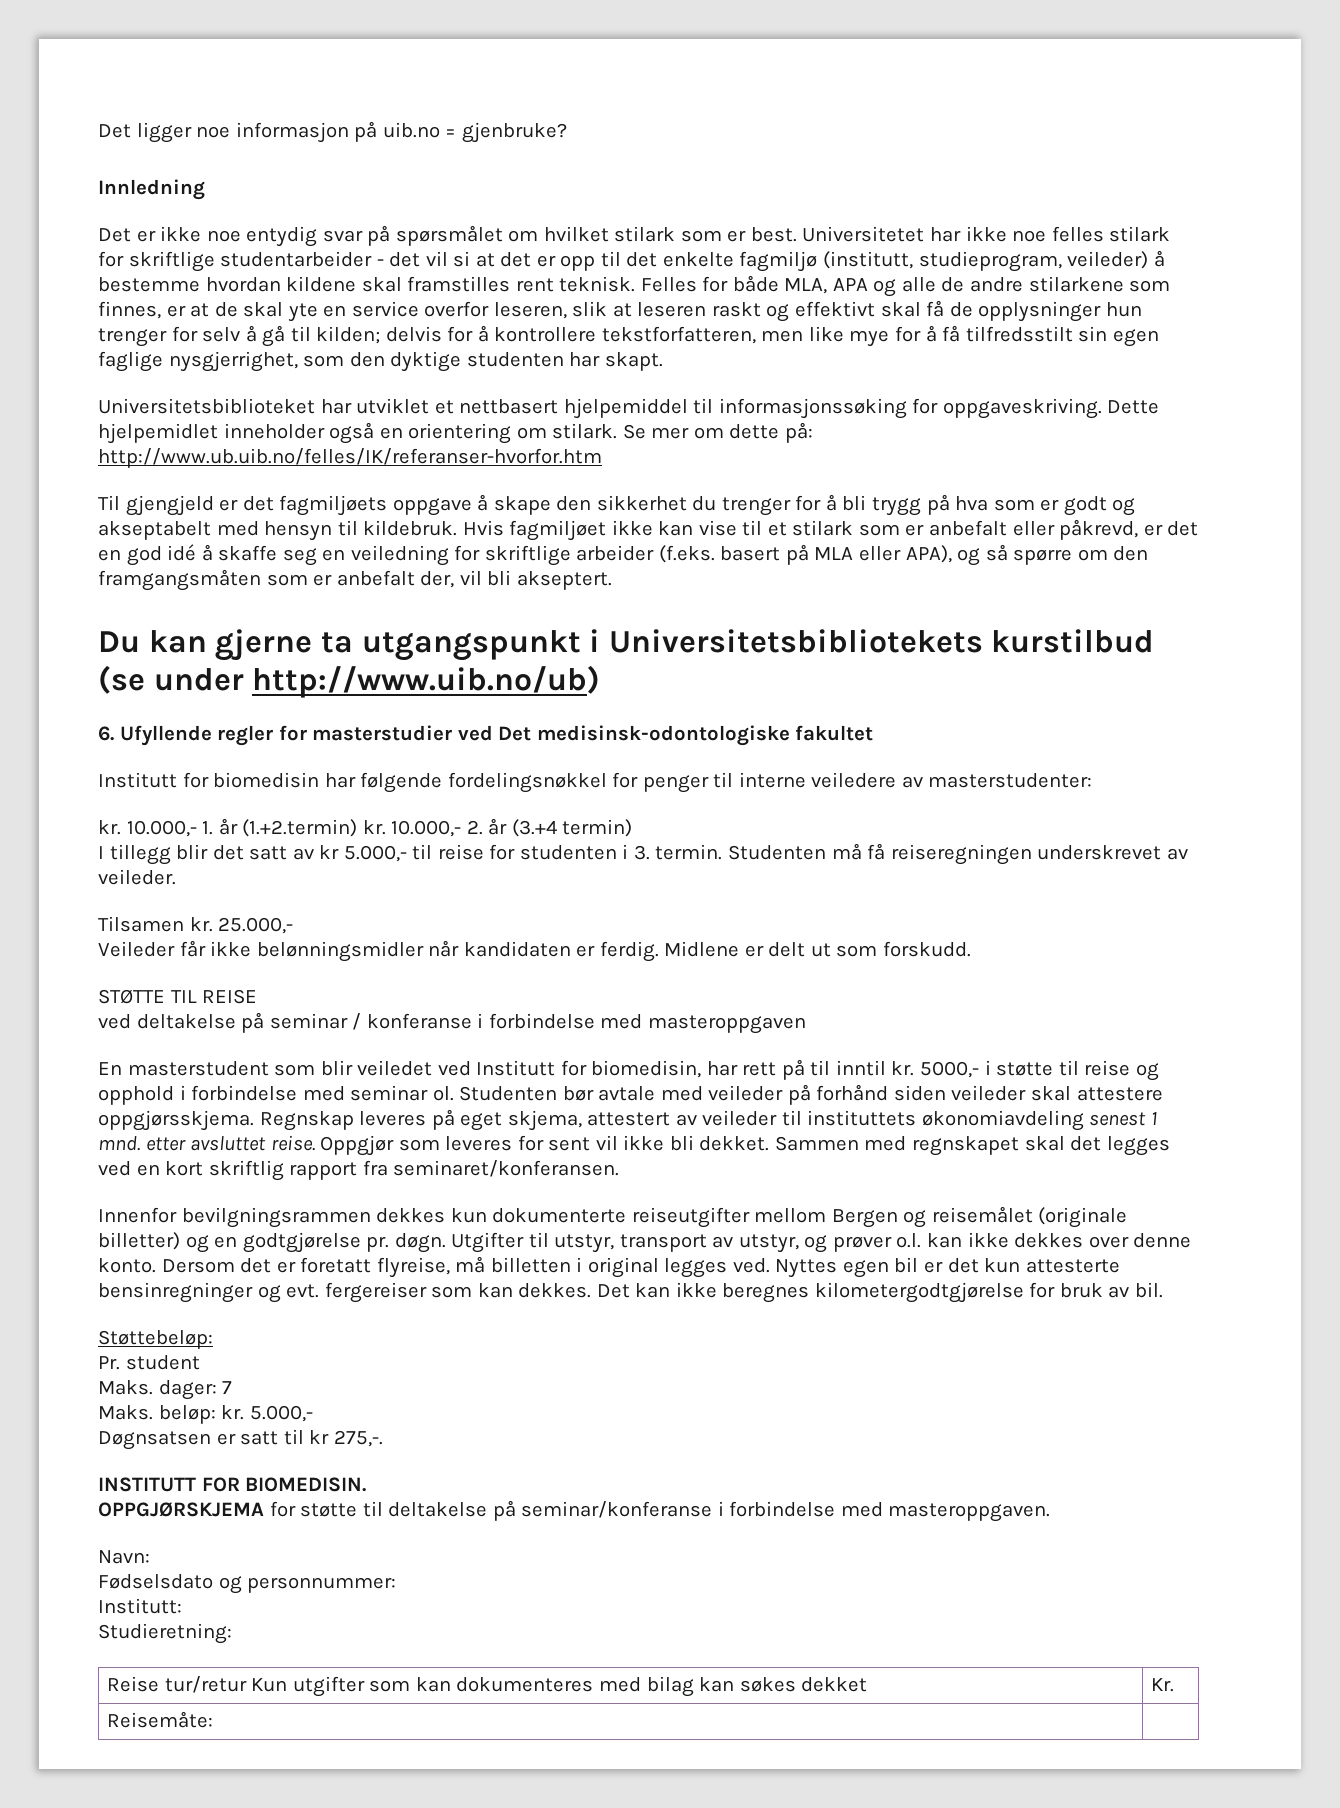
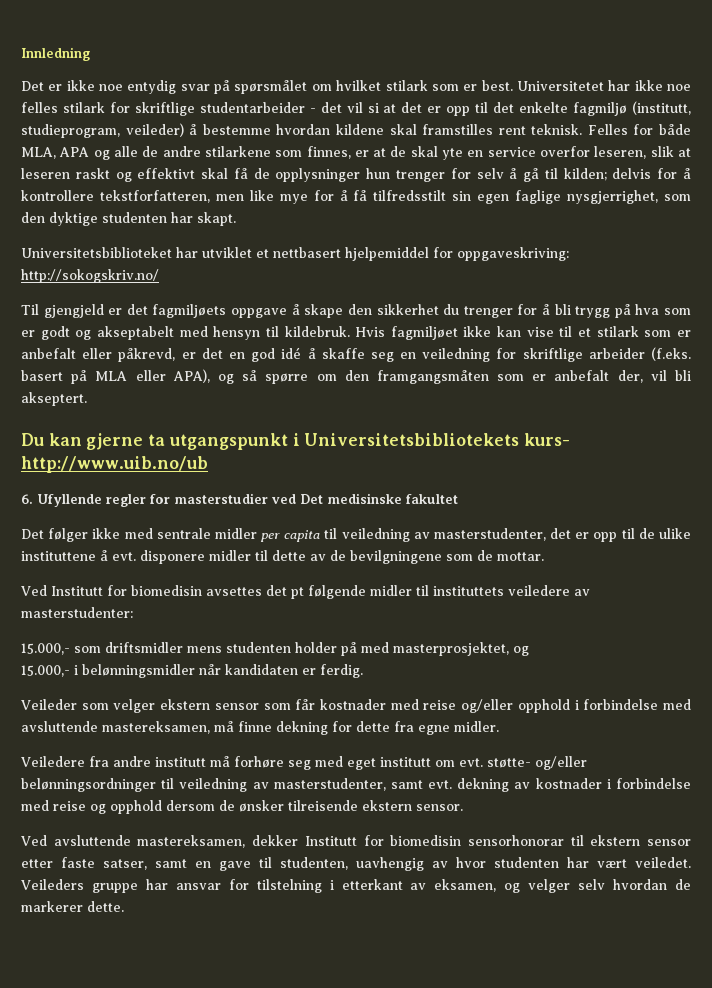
[98,121,567,143] Det ligger noe informasjon på uib.no = gjenbruke? // -> (21, 54) none
[693,398,1160,419] [98,422,813,444] [98,448,602,468] til informasjonssøking for oppgaveskriving. Dette hjelpemidlet inneholder også en orientering om stilark. Se mer om dette på: http://www.ub.uib.no/felles/IK/referanser-hvorfor.htm -> [433,247,569,261] [21,269,159,283] for oppgaveskriving: http://sokogskriv.no/
[991,629,1155,653] [98,665,601,698] kurstilbud (se under http://www.uib.no/ub) -> [524,433,571,446] [21,456,208,473] kurs- http://www.uib.no/ub
[536,725,790,746] medisinsk-odontologiske -> [327,493,402,504] medisinske
[98,772,1093,793] [98,818,633,837] [98,843,1188,865] [98,869,176,885] [98,916,294,934] [98,940,252,957] Institutt for biomedisin har følgende fordelingsnøkkel for penger til interne veiledere av masterstudenter: // kr. 10.000,- 1. år (1.+2.termin) kr. 10.000,- 2. år (3.+4 termin) // I tillegg blir det satt av kr 5.000,- til reise for studenten i 3. termin. Studenten må få reiseregningen underskrevet av veileder. // Tilsamen kr. 25.000,- // Veileder får ikke -> [21,528,691,542] [21,550,544,564] [21,585,590,599] [21,607,133,618] [21,642,529,656] [21,665,78,677] Det følger ikke med sentrale midler per capita til veiledning av masterstudenter, det er opp til de ulike instituttene å evt. disponere midler til dette av de bevilgningene som de mottar. // Ved Institutt for biomedisin avsettes det pt følgende midler til instituttets veiledere av masterstudenter: // 15.000,- som driftsmidler mens studenten holder på med masterprosjektet, og // 15.000,- i
[664,941,971,957] [98,989,258,1004] [98,1012,806,1034] [98,1059,1159,1081] [98,1084,1163,1105] [98,1109,1157,1131] [98,1135,1170,1156] [98,1160,620,1181] [98,1206,1128,1228] [98,1232,1192,1253] [98,1256,1120,1278] [98,1282,1164,1303] [98,1330,213,1349] [98,1355,200,1370] [98,1380,233,1400] [98,1405,313,1424] [98,1429,383,1450] [98,1477,367,1492] [98,1500,1051,1522] [98,1550,150,1564] [98,1574,397,1594] [98,1598,182,1614] [98,1623,232,1644] [107,1676,868,1697] [1151,1678,1175,1692] [107,1711,214,1728] Midlene er delt ut som forskudd. // STØTTE TIL REISE // ved deltakelse på seminar / konferanse i forbindelse med masteroppgaven // En masterstudent som blir veiledet ved Institutt for biomedisin, har rett på til inntil kr. 5000,- i støtte til reise og opphold i forbindelse med seminar ol. Studenten bør avtale med veileder på forhånd siden veileder skal attestere oppgjørsskjema. Regnskap leveres på eget skjema, attestert av veileder til instituttets økonomiavdeling senest 1 mnd. etter avsluttet reise. Oppgjør som leveres for sent vil ikke bli dekket. Sammen med regnskapet skal det legges ved en kort skriftlig rapport fra seminaret/konferansen. // Innenfor bevilgningsrammen dekkes kun dokumenterte reiseutgifter mellom Bergen og reisemålet (originale billetter) og en godtgjørelse pr. døgn. Utgifter til utstyr, transport av utstyr, og prøver o.l. kan ikke dekkes over denne konto. Dersom det er foretatt flyreise, må billetten i original legges ved. Nyttes egen bil er det kun attesterte bensinregninger og evt. fergereiser som kan dekkes. Det kan ikke beregnes kilometergodtgjørelse for bruk av bil. // Støttebeløp: // Pr. student // Maks. dager: 7 // Maks. beløp: kr. 5.000,- // Døgnsatsen er satt til kr 275,-. // INSTITUTT FOR BIOMEDISIN. // OPPGJØRSKJEMA for støtte til deltakelse på seminar/konferanse i forbindelse med masteroppgaven. // Navn: // Fødselsdato og personnummer: // Institutt: // Studieretning: // Reise tur/retur Kun utgifter som kan dokumenteres med bilag kan søkes dekket | Kr. // Reisemåte: | -> [21,699,691,713] [21,721,499,735] [21,756,587,770] [21,778,691,792] [21,800,463,814] [21,835,692,848] [21,857,691,871] [21,879,692,893] [21,901,124,912] // Veileder som velger ekstern sensor som får kostnader med reise og/eller opphold i forbindelse med avsluttende mastereksamen, må finne dekning for dette fra egne midler. // Veiledere fra andre institutt må forhøre seg med eget institutt om evt. støtte- og/eller belønningsordninger til veiledning av masterstudenter, samt evt. dekning av kostnader i forbindelse med reise og opphold dersom de ønsker tilreisende ekstern sensor. // Ved avsluttende mastereksamen, dekker Institutt for biomedisin sensorhonorar til ekstern sensor etter faste satser, samt en gave til studenten, uavhengig av hvor studenten har vært veiledet. Veileders gruppe har ansvar for tilstelning i etterkant av eksamen, og velger selv hvordan de markerer dette.

